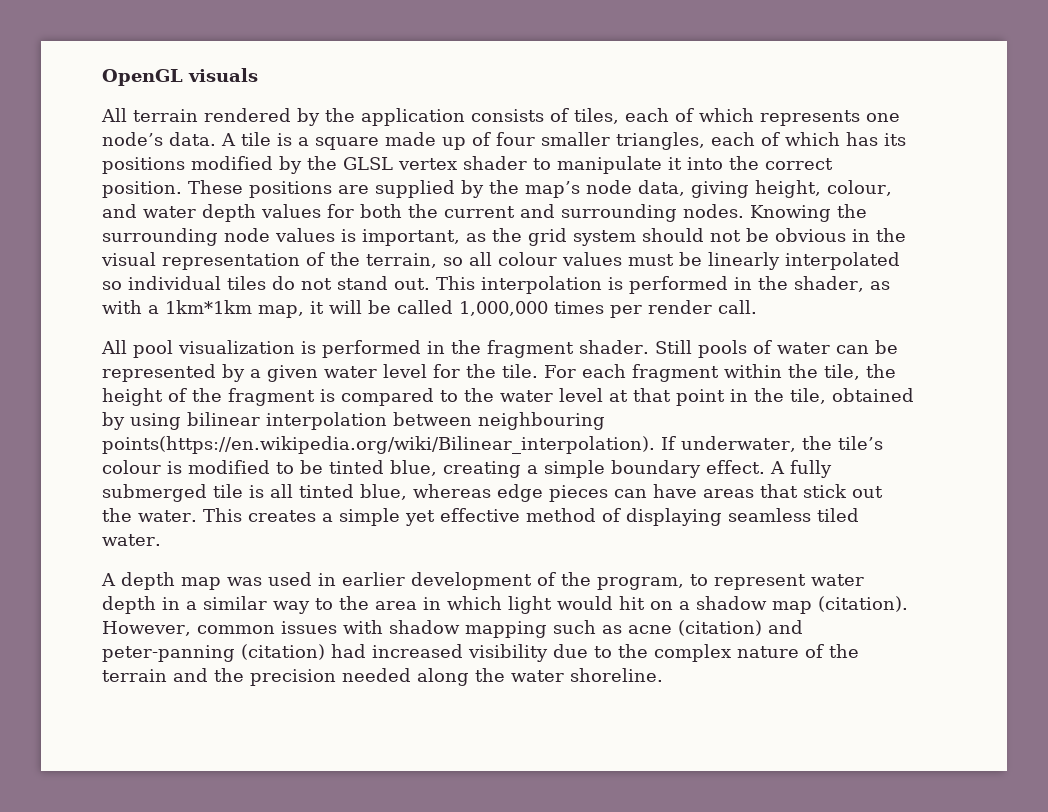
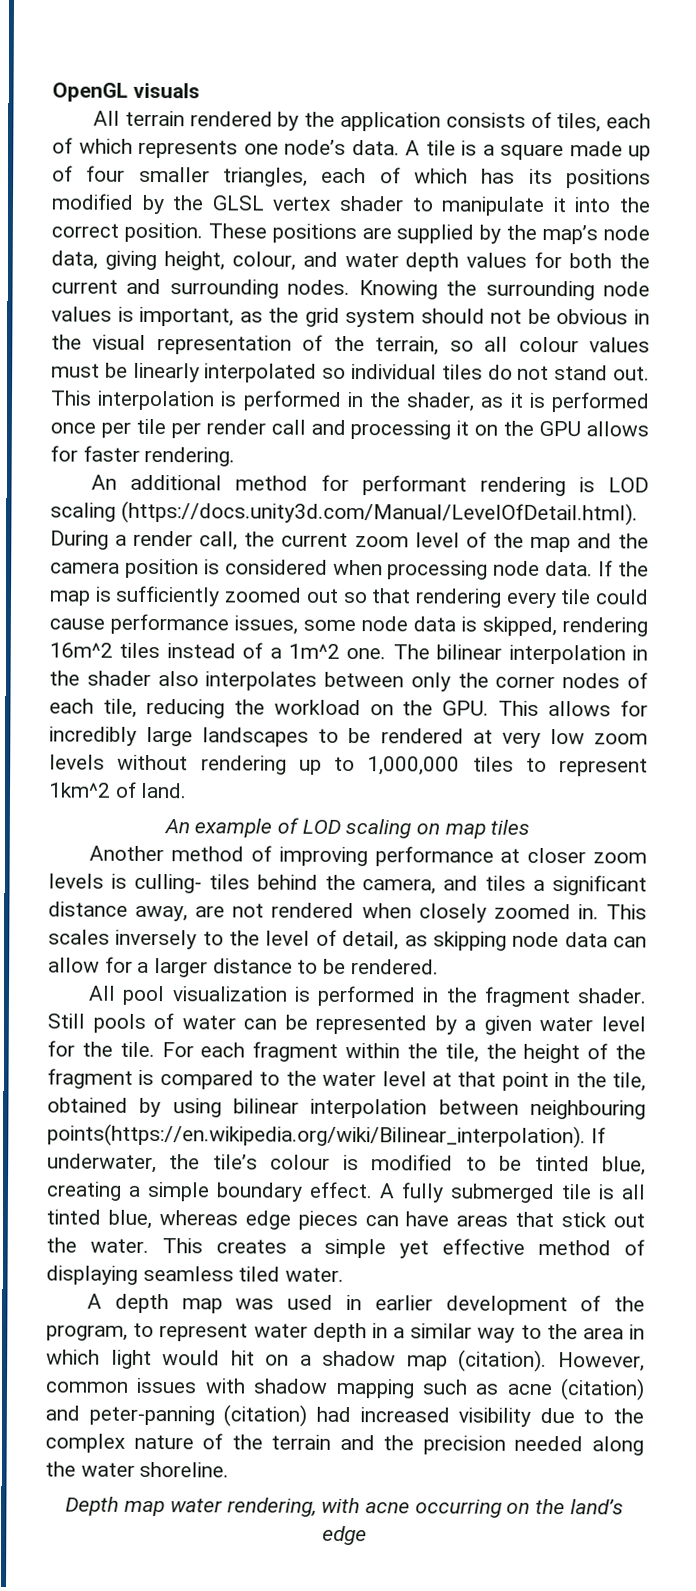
[102,300,757,318] with a 1km*1km map, it will be called 1,000,000 times per render call. -> [509,392,650,413] [50,418,650,440] [50,445,236,467] [91,474,649,497] [50,500,638,526] [50,530,649,553] [50,558,650,580] [49,585,649,609] [49,613,648,637] [49,642,648,665] [49,670,648,692] [49,698,648,719] [49,726,648,748] [49,754,648,777] [48,781,188,799] [163,817,531,839] [89,845,647,867] [48,873,647,896] [48,901,647,923] [48,929,648,951] [48,956,439,978] it is performed once per tile per render call and processing it on the GPU allows for faster rendering. // An additional method for performant rendering is LOD scaling (https://docs.unity3d.com/Manual/LevelOfDetail.html). During a render call, the current zoom level of the map and the camera position is considered when processing node data. If the map is sufficiently zoomed out so that rendering every tile could cause performance issues, some node data is skipped, rendering 16m^2 tiles instead of a 1m^2 one. The bilinear interpolation in the shader also interpolates between only the corner nodes of each tile, reducing the workload on the GPU. This allows for incredibly large landscapes to be rendered at very low zoom levels without rendering up to 1,000,000 tiles to represent 1km^2 of land. // An example of LOD scaling on map tiles // Another method of improving performance at closer zoom levels is culling- tiles behind the camera, and tiles a significant distance away, are not rendered when closely zoomed in. This scales inversely to the level of detail, as skipping node data can allow for a larger distance to be rendered.
(663, 675) none -> [65,1496,624,1518] [322,1525,367,1546] // Depth map water rendering, with acne occurring on the land’s edge

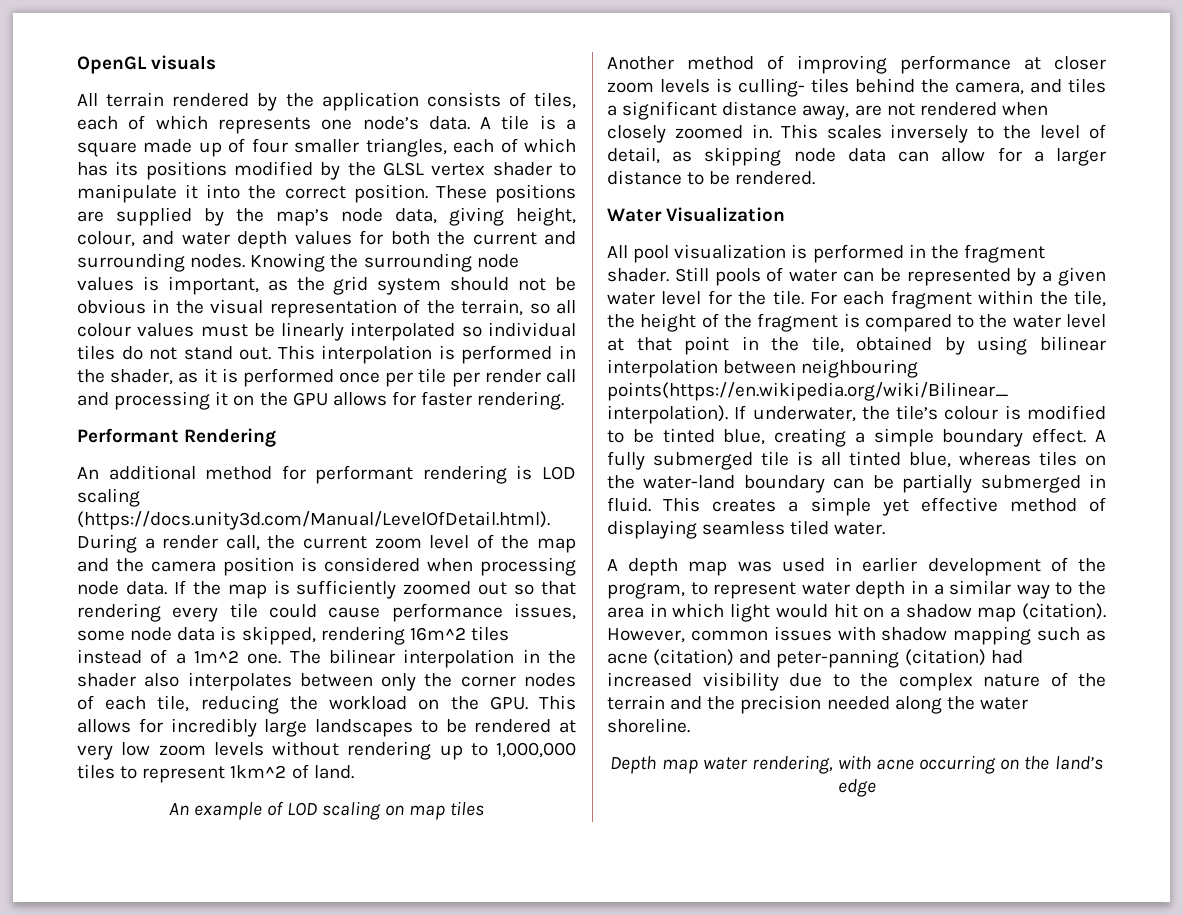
(236, 456) none -> [77,428,277,447] // Performant Rendering
(439, 967) none -> [607,207,786,222] // Water Visualization
[244,1210,645,1231] [46,1237,149,1253] edge pieces can have areas that stick out the water. -> [1039,451,1106,466] [607,474,1106,493] [607,497,651,512] tiles on the water-land boundary can be partially submerged in fluid.

